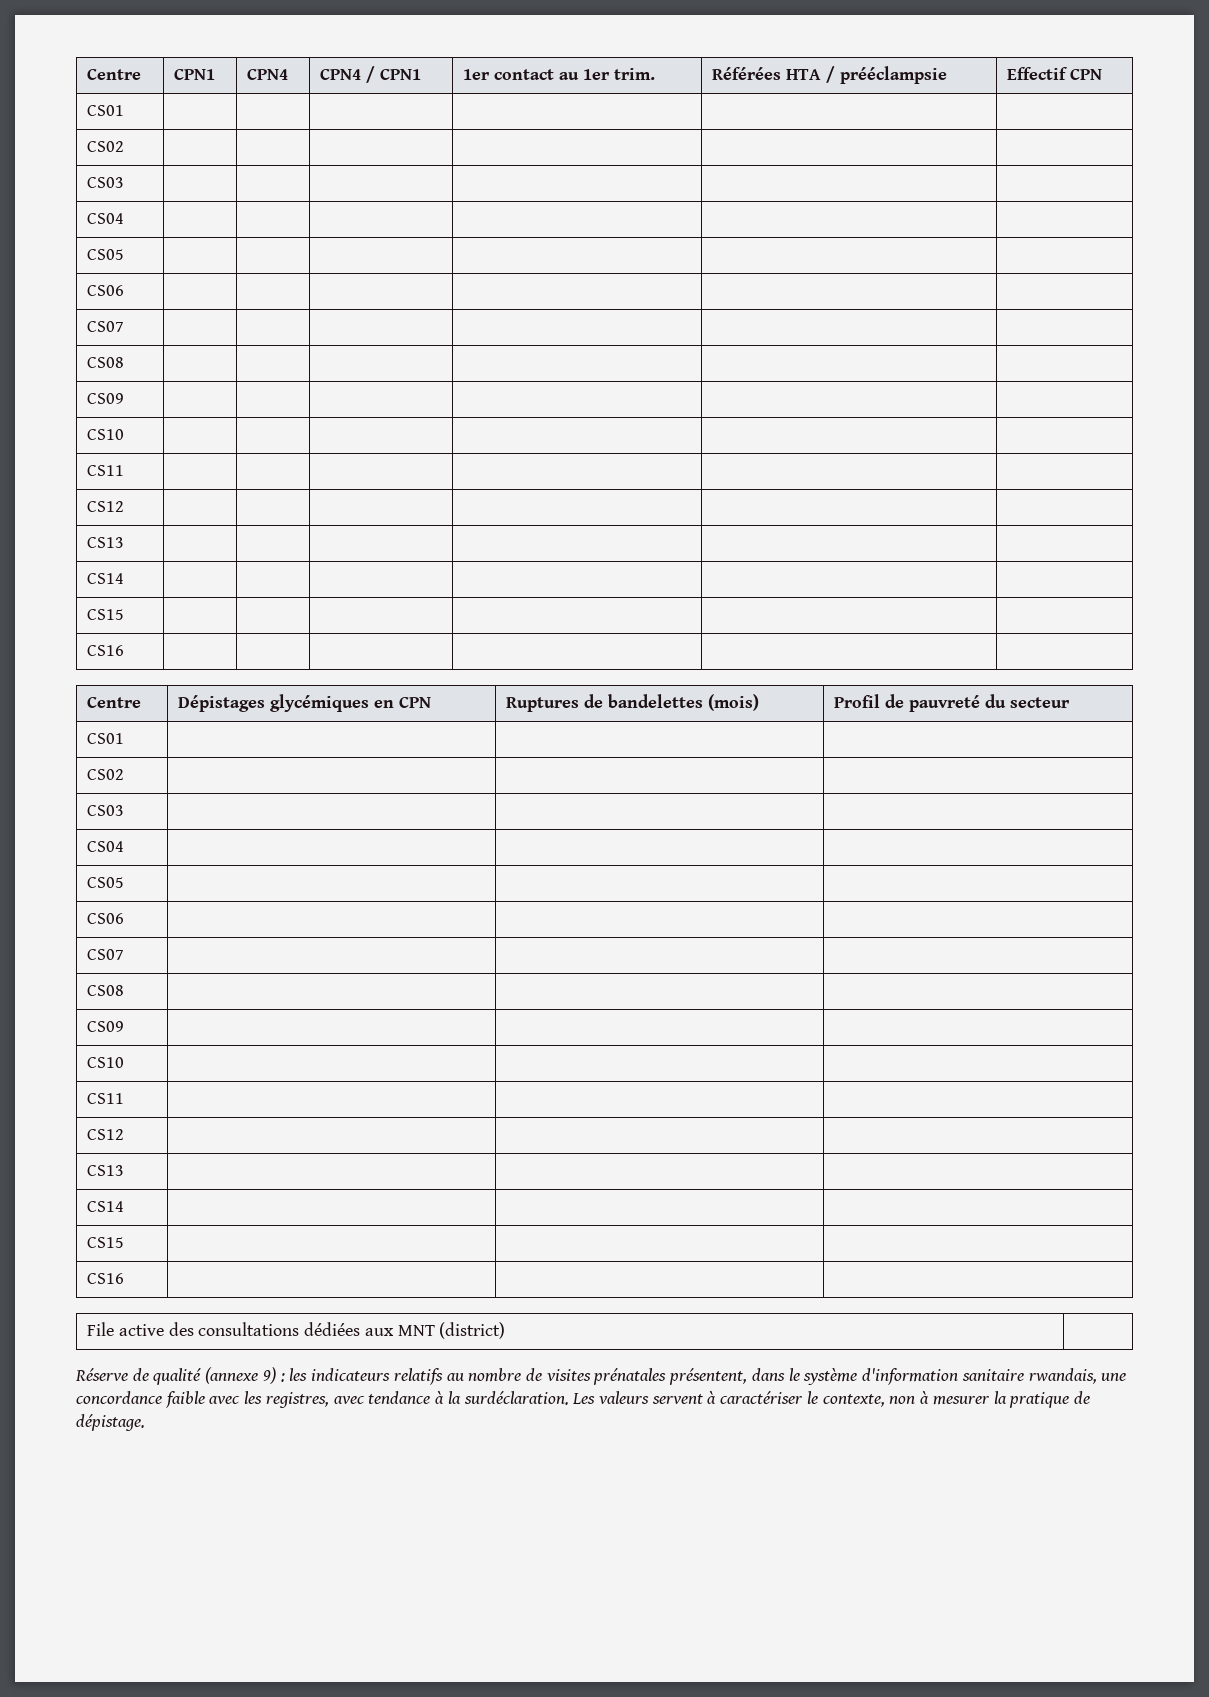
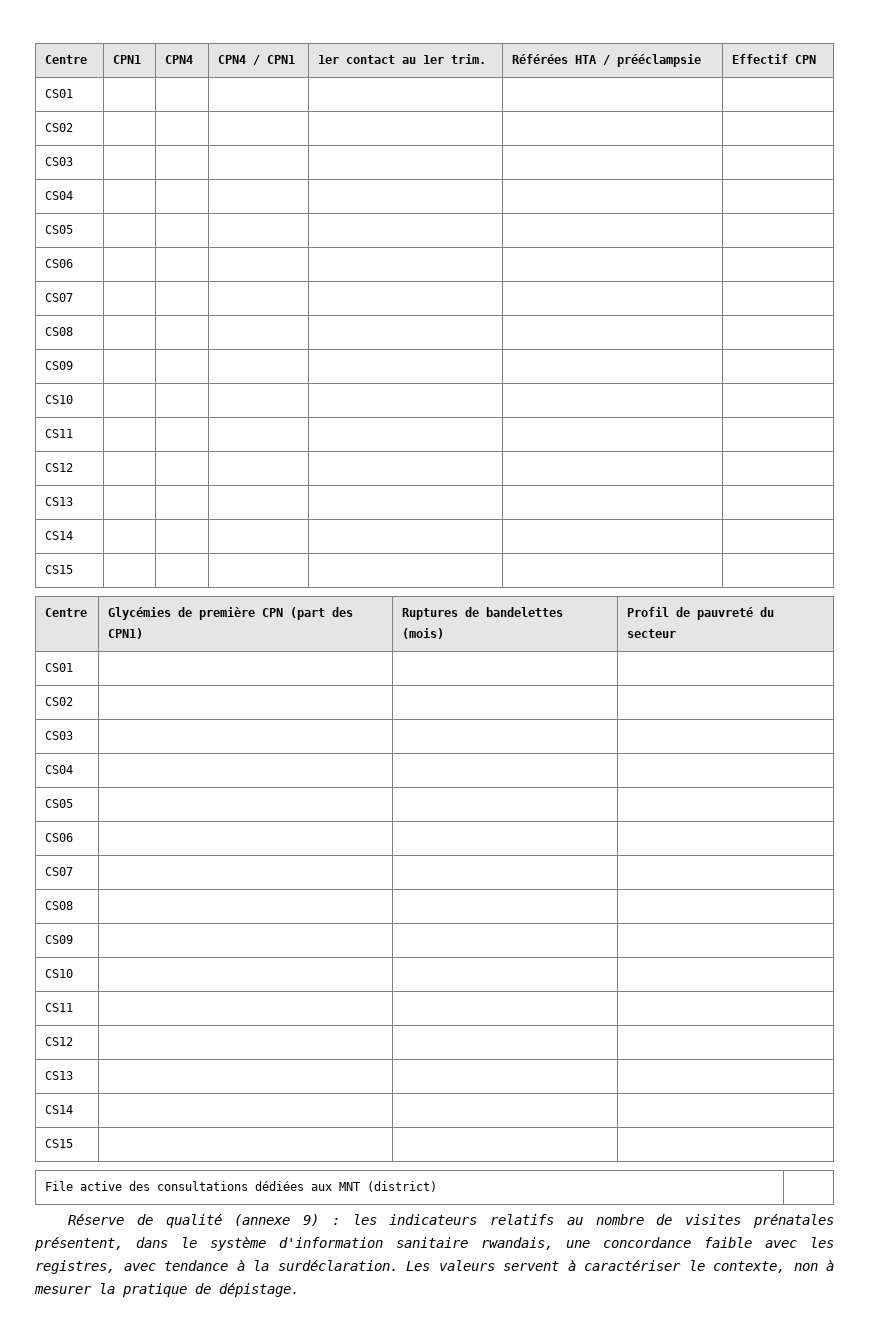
[87,645,125,656] [87,697,142,708] [178,694,432,712] // CS16 | | | | | | // Centre | Dépistages glycémiques en CPN -> [44,608,87,617] [107,607,353,620] [107,628,143,639] // Centre | Glycémies de première CPN (part des CPN1)
[87,1273,125,1284] // CS16 | | | -> (73, 1143) none

